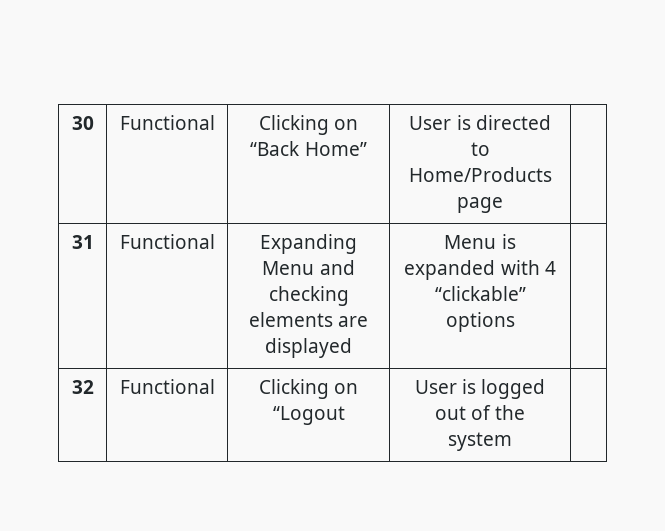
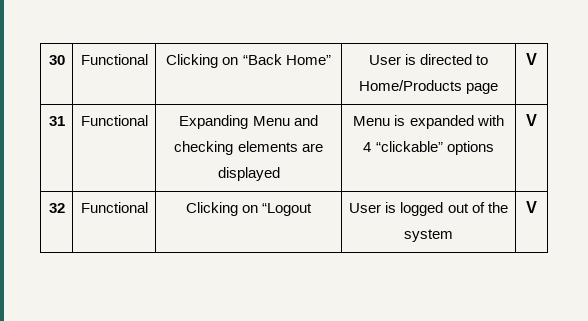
(503, 205) none -> [524,53,539,65] Ｖ
(515, 322) none -> [524,114,539,126] Ｖ
(512, 441) none -> [524,201,539,213] Ｖ

